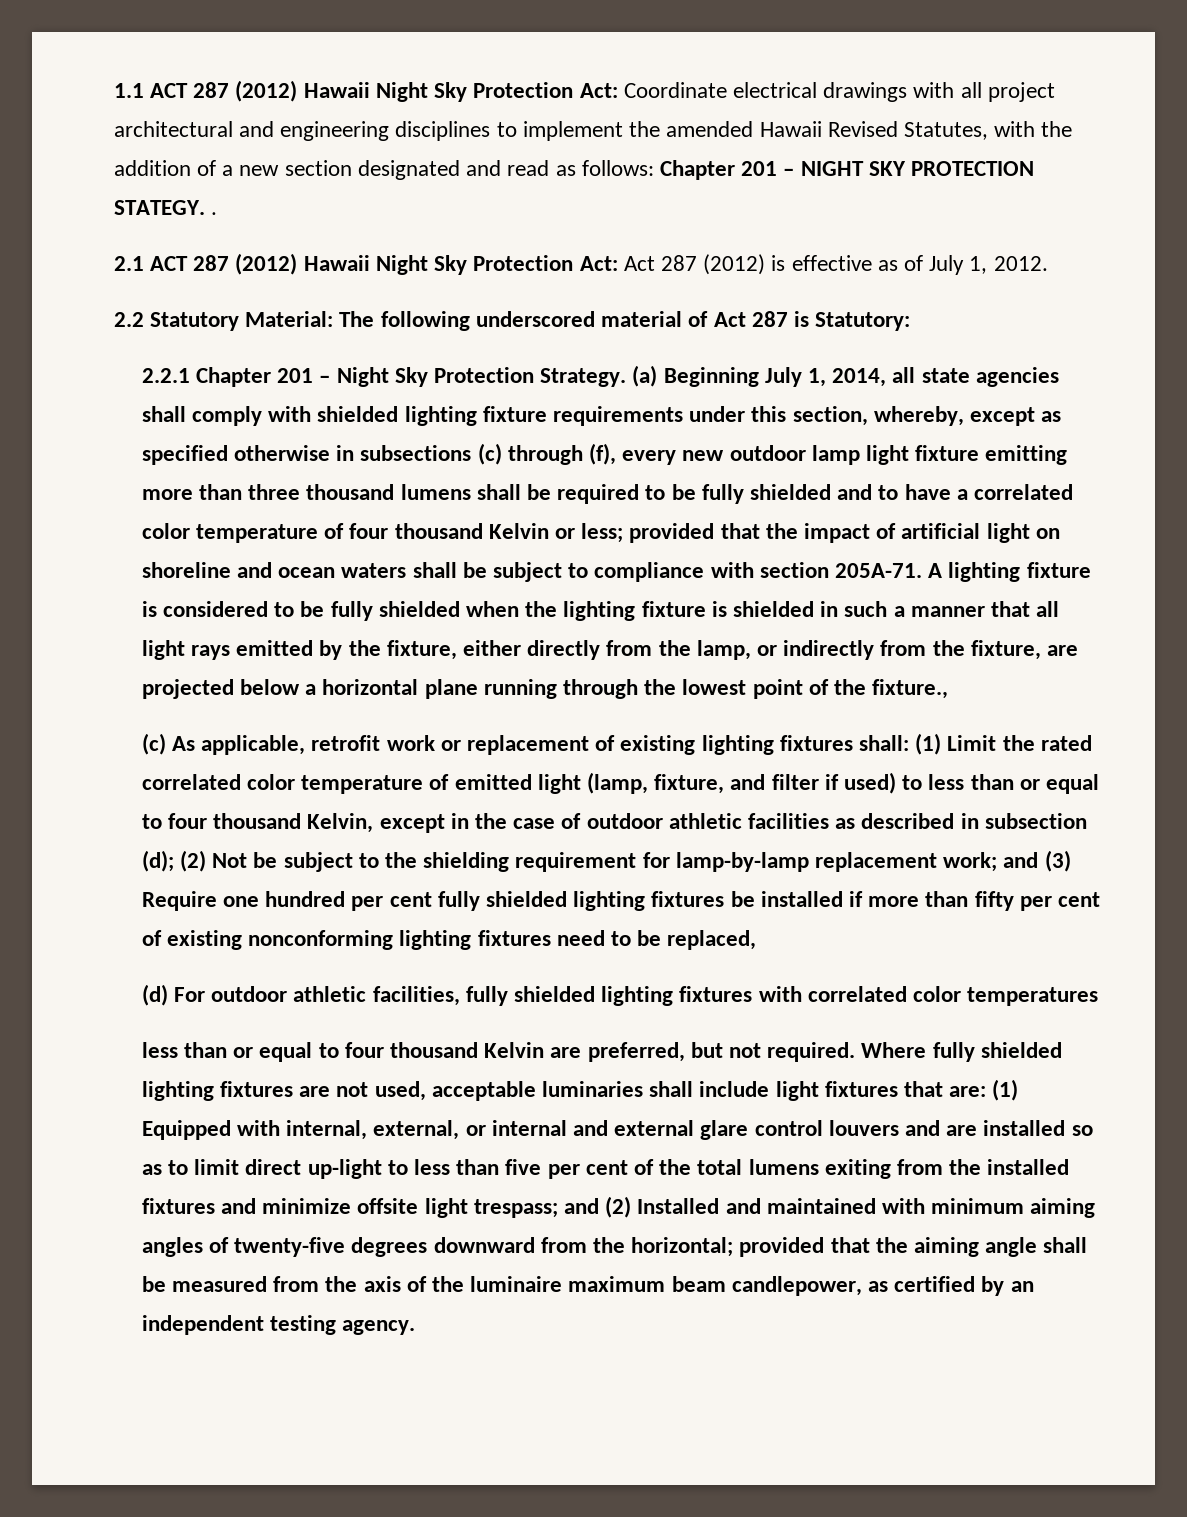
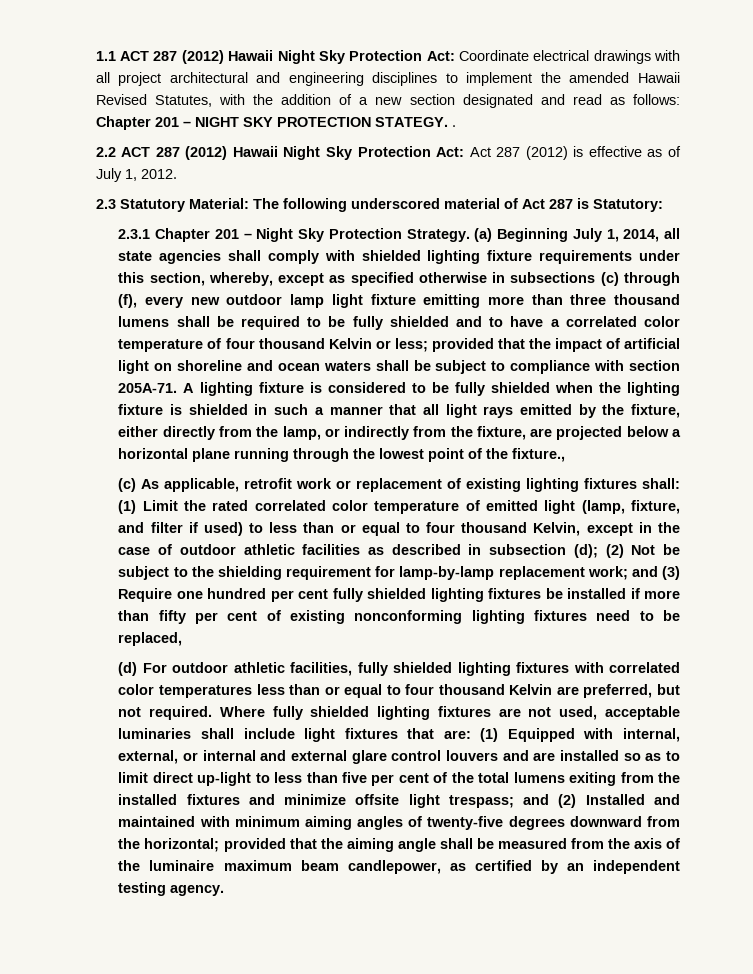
[113,256,144,271] 2.1 -> [95,147,116,157] 2.2
[113,312,144,327] 2.2 -> [95,199,116,209] 2.3
[141,368,190,383] 2.2.1 -> [118,229,151,239] 2.3.1
(1099, 996) // -> (252, 691) none

